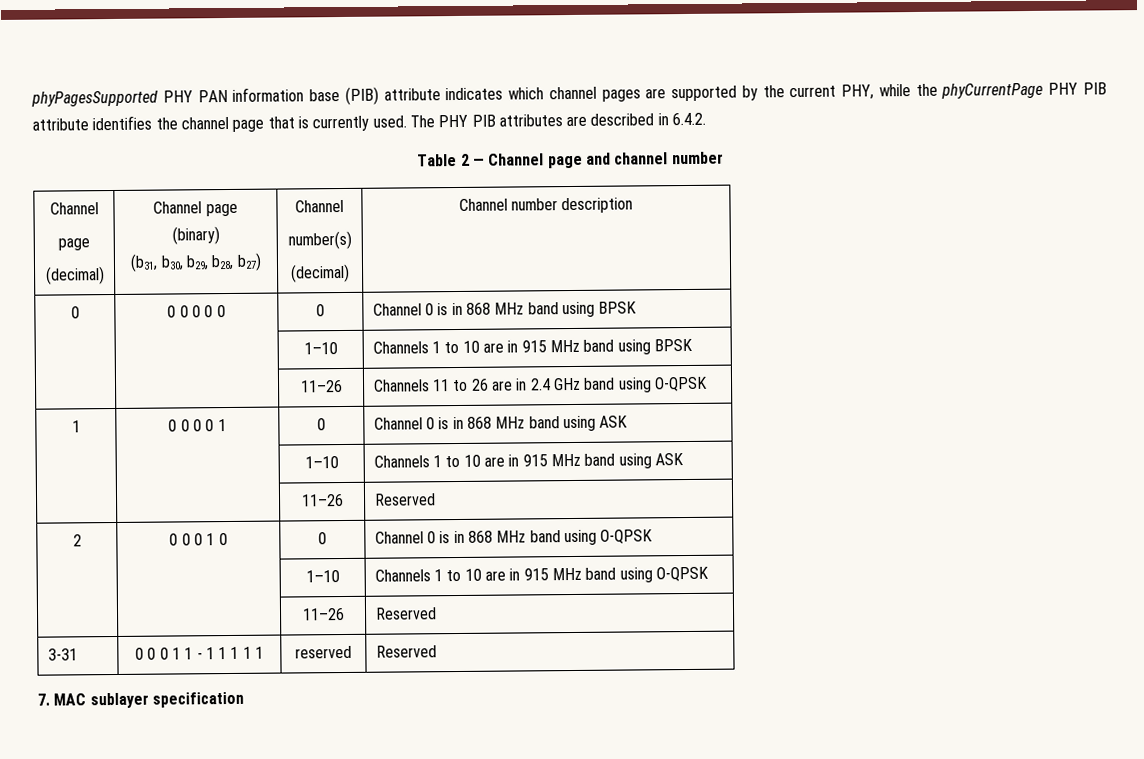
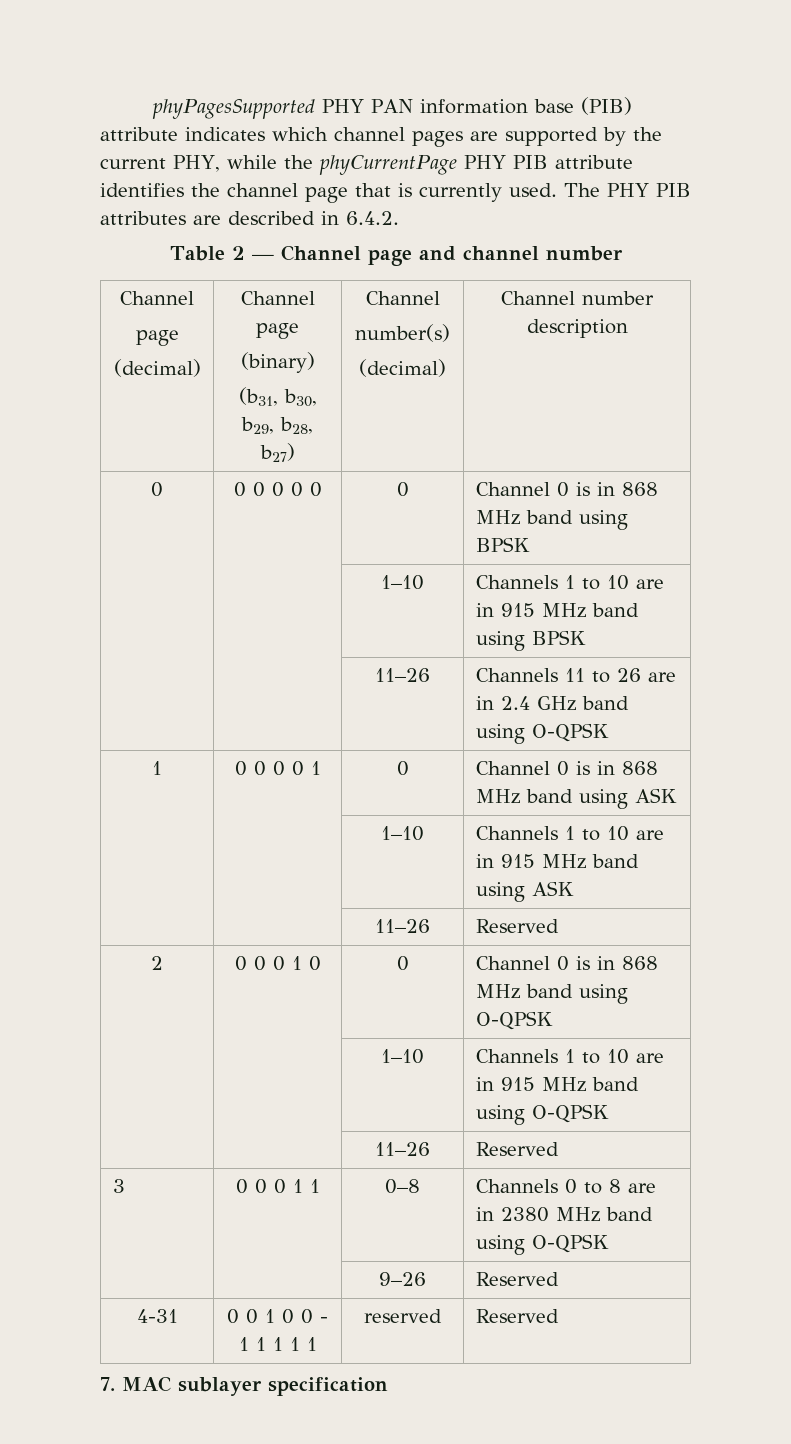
[47,648,78,661] [134,647,194,660] 3-31 | 0 0 0 1 1 -> [112,1179,125,1193] [235,1179,320,1194] [385,1179,420,1194] [475,1179,656,1194] [475,1207,653,1222] [475,1234,609,1255] [379,1272,426,1286] [475,1272,559,1286] [136,1309,178,1323] [227,1309,313,1324] 3 | 0 0 0 1 1 | 0–8 | Channels 0 to 8 are in 2380 MHz band using O-QPSK // | | 9–26 | Reserved // 4-31 | 0 0 1 0 0

